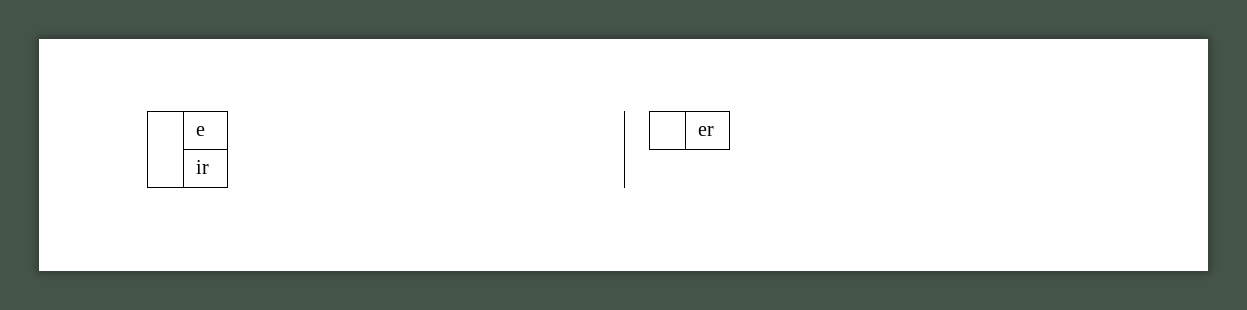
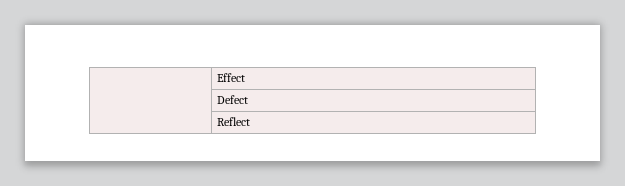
[196,126,206,136] [196,160,210,174] [698,126,715,136] | e // | ir // | er -> [216,73,245,82] [216,95,248,104] [216,117,250,126] | Effect // | Defect // | Reflect

